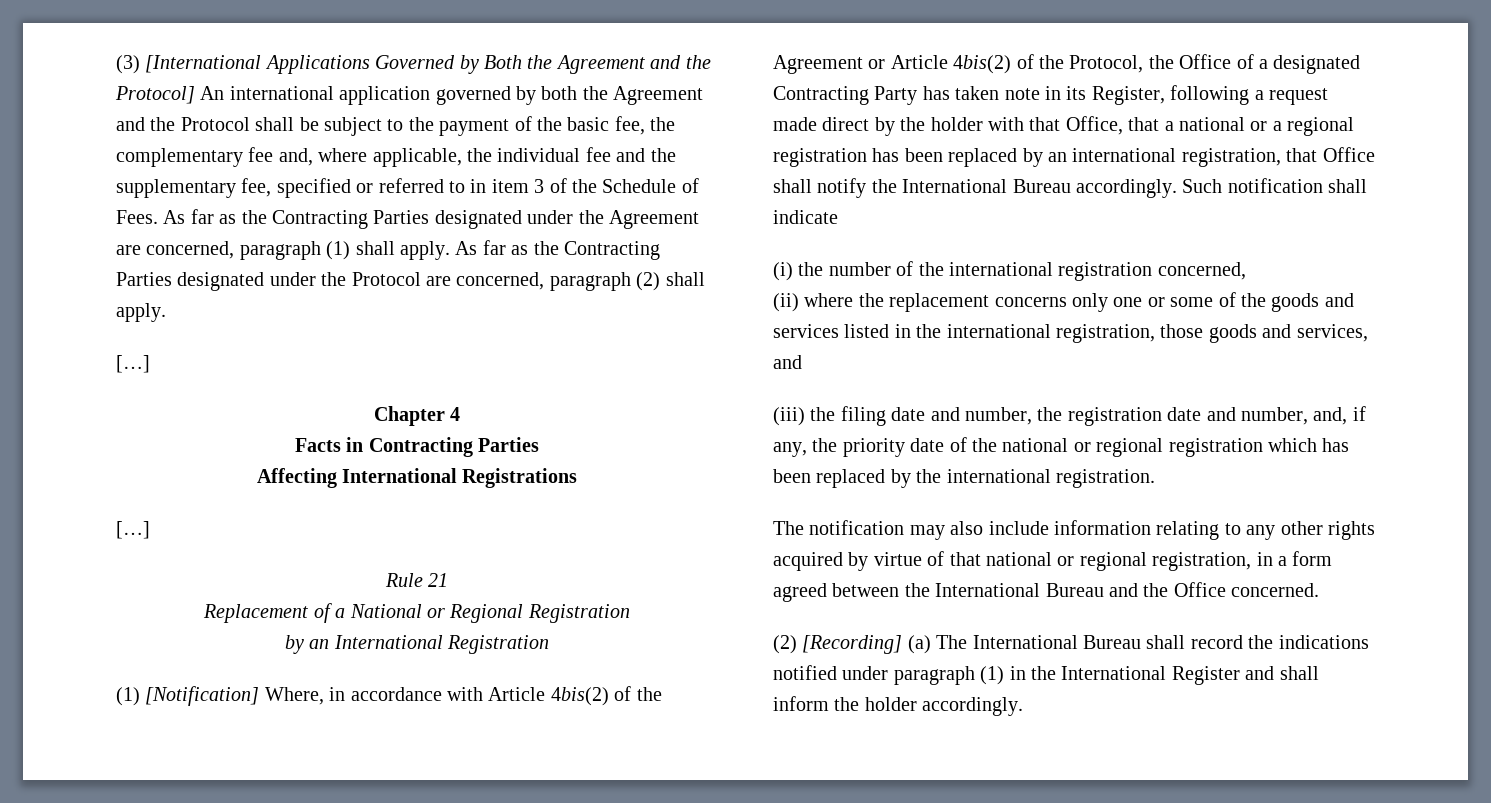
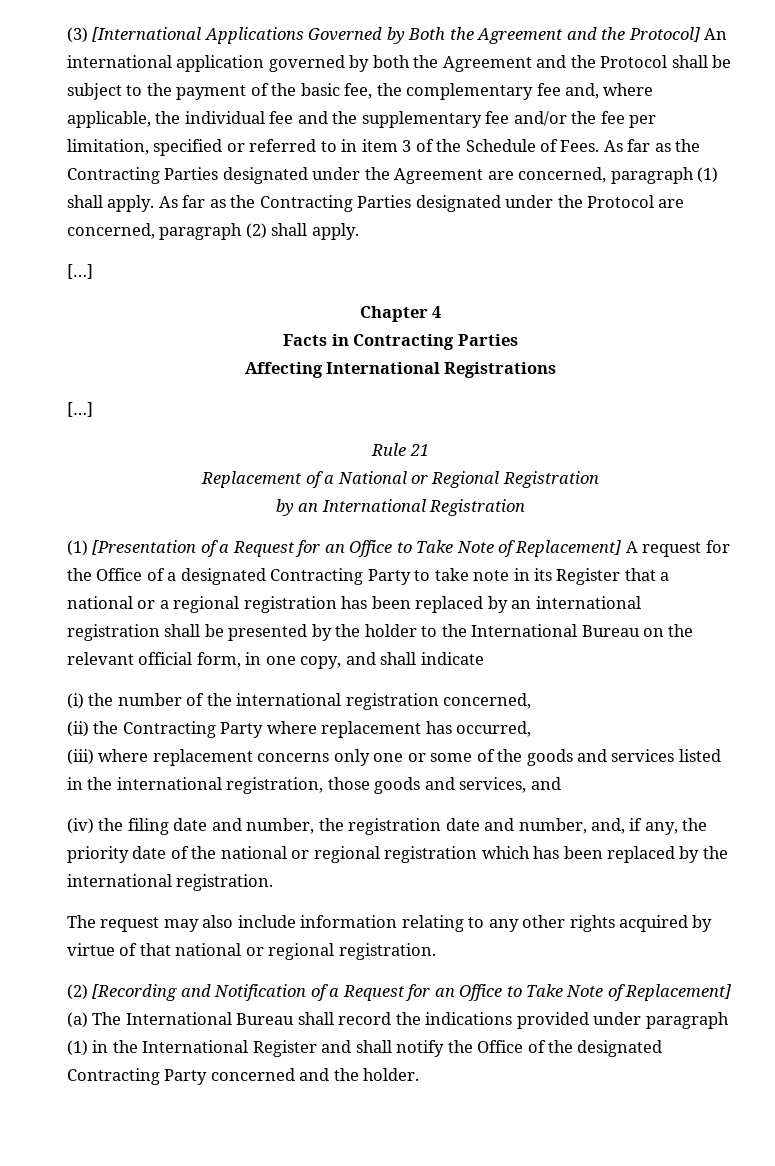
[241,178,272,197] fee, -> [485,111,657,128] [67,139,149,155] fee and/or the fee per limitation,
[145,686,662,706] [773,54,1144,74] [Notification] Where, in accordance with Article 4bis(2) of the Agreement or Article 4bis(2) of the Protocol, -> [92,540,730,557] [Presentation of a Request for an Office to Take Note of Replacement] A request for
[922,86,1000,100] has taken -> [414,568,469,581] to take
[1091,85,1328,105] [773,116,1123,136] Register, following a request made direct by the holder with that Office, -> [556,568,621,585] Register
[1181,147,1375,167] [773,178,1323,198] registration, that Office shall notify the International Bureau accordingly. Such notification -> [67,624,694,641] [67,652,376,669] registration shall be presented by the holder to the International Bureau on the relevant official form, in one copy, and
[804,293,884,307] where the -> [93,721,532,738] [67,749,149,765] the Contracting Party where replacement has occurred, // (iii) where
[773,407,805,426] (iii) -> [67,818,94,834] (iv)
[809,520,905,535] notification -> [100,917,160,932] request
[1152,551,1333,571] [773,582,1320,602] [773,635,903,654] registration, in a form agreed between the International Bureau and the Office concerned. // (2) [Recording] -> [338,943,436,960] [67,984,732,1001] registration. // (2) [Recording and Notification of a Request for an Office to Take Note of Replacement]
[773,665,837,680] notified -> [516,1012,589,1029] provided
[773,696,1024,716] inform the holder accordingly. -> [396,1040,663,1057] [67,1068,420,1085] notify the Office of the designated Contracting Party concerned and the holder.

